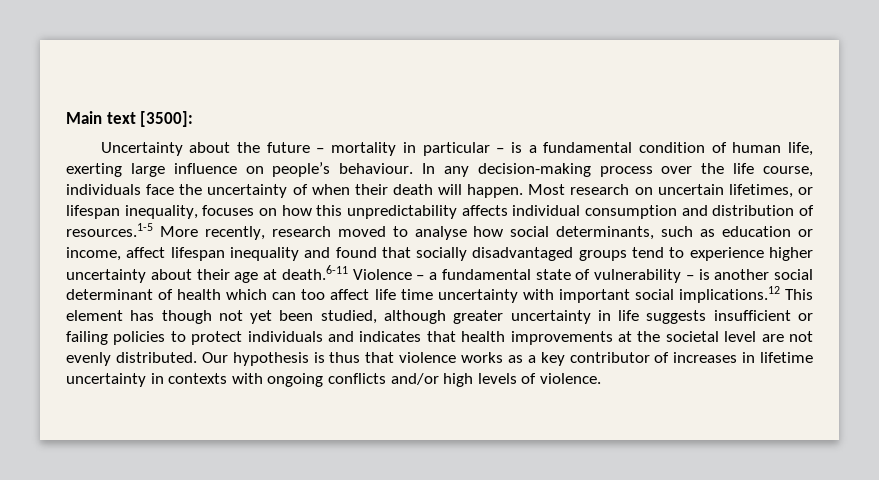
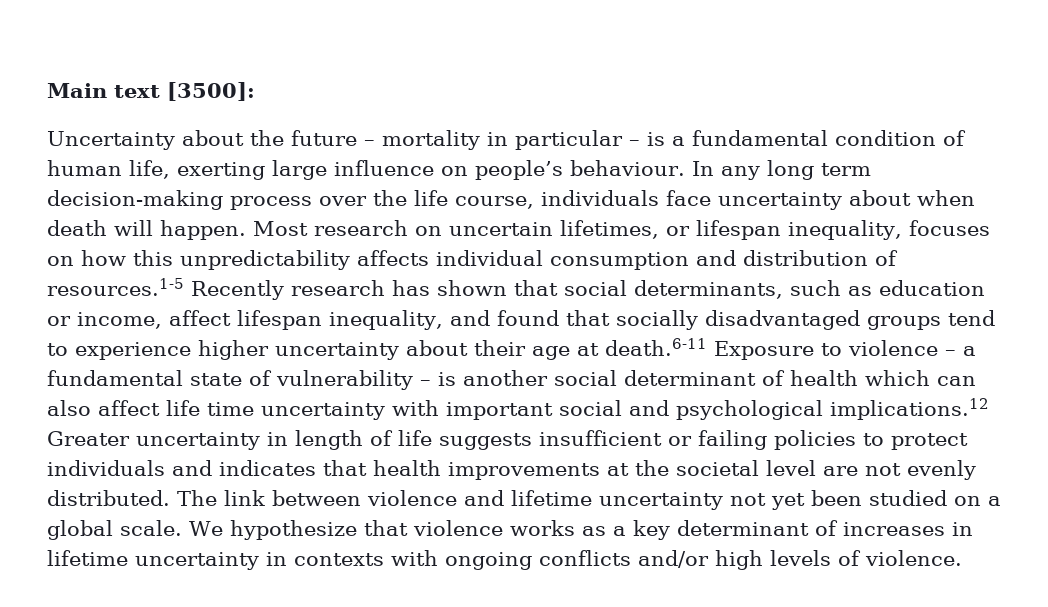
(469, 171) none -> [766,160,871,180] long term
[179,184,388,198] the uncertainty of when their -> [718,190,975,210] uncertainty about when
[159,226,504,240] More recently, research moved to analyse how -> [191,280,558,300] Recently research has shown that
[229,247,299,261] inequality -> [329,310,443,330] inequality,
[352,269,412,280] Violence -> [714,340,938,360] Exposure to violence
[301,289,326,300] too -> [47,400,91,416] also
[678,286,813,303] [66,310,611,324] implications.12 This element has though not yet been studied, although greater uncertainty in -> [629,398,989,420] [47,430,393,450] and psychological implications.12 Greater uncertainty in length of
[201,352,361,366] Our hypothesis is thus -> [177,490,1001,510] [47,520,357,540] The link between violence and lifetime uncertainty not yet been studied on a global scale. We hypothesize
[569,352,650,363] contributor -> [676,520,809,536] determinant

